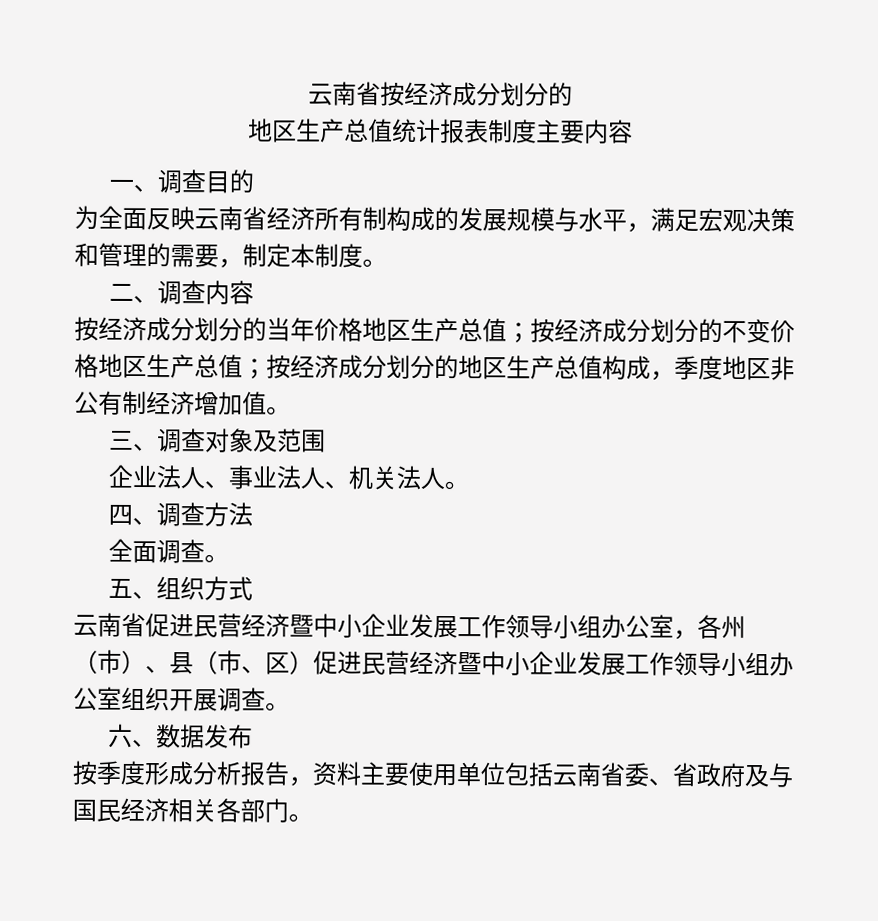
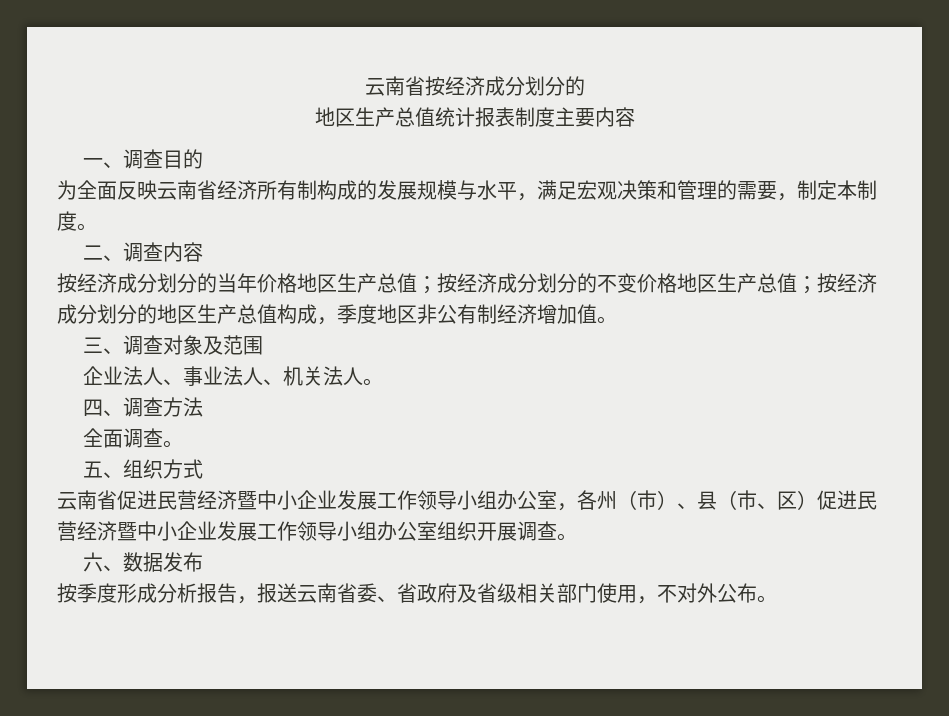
[312,761,553,787] 资料主要使用单位包括 -> [257,583,297,603] 报送
[768,763,793,788] [72,797,289,823] 与国民经济相关各部门 -> [477,583,757,604] 省级相关部门使用，不对外公布

